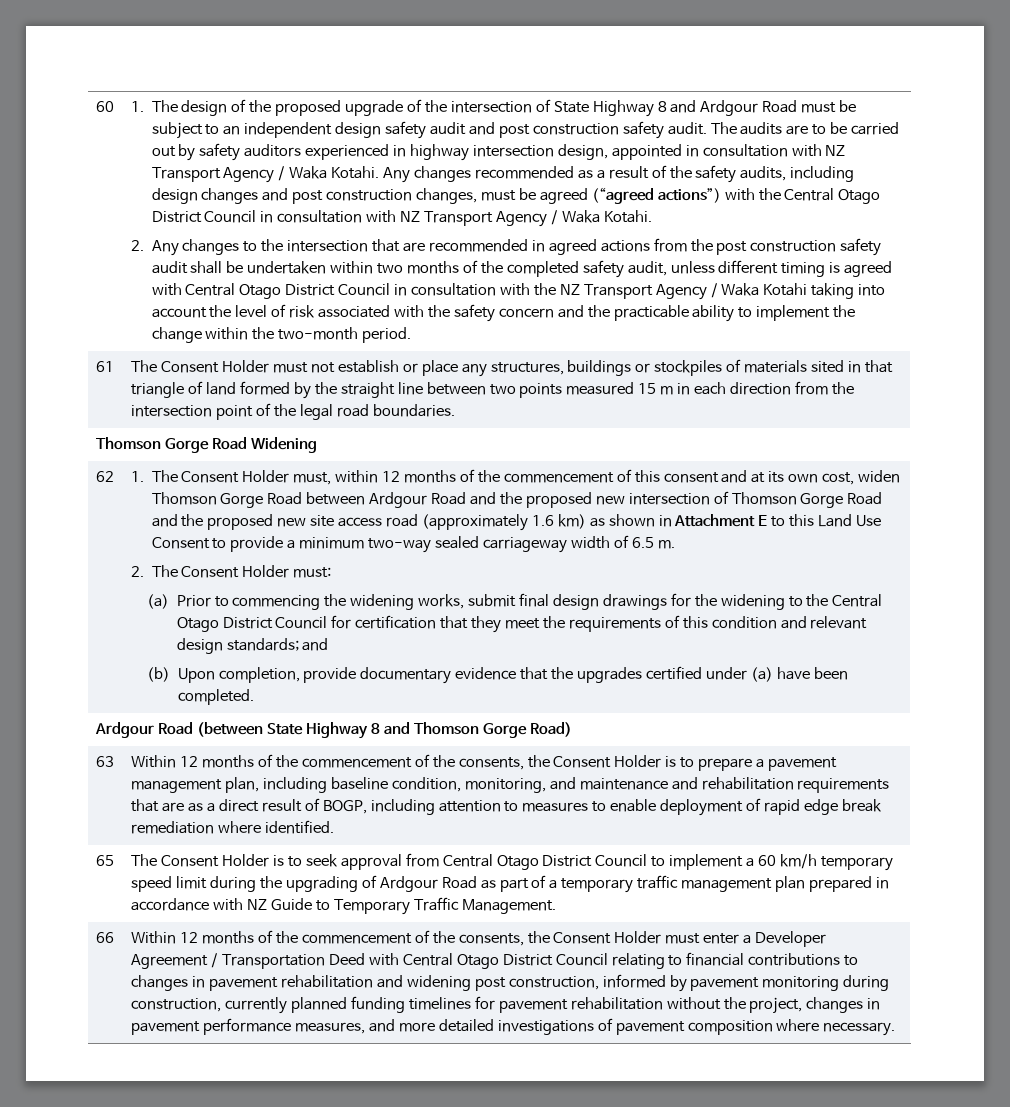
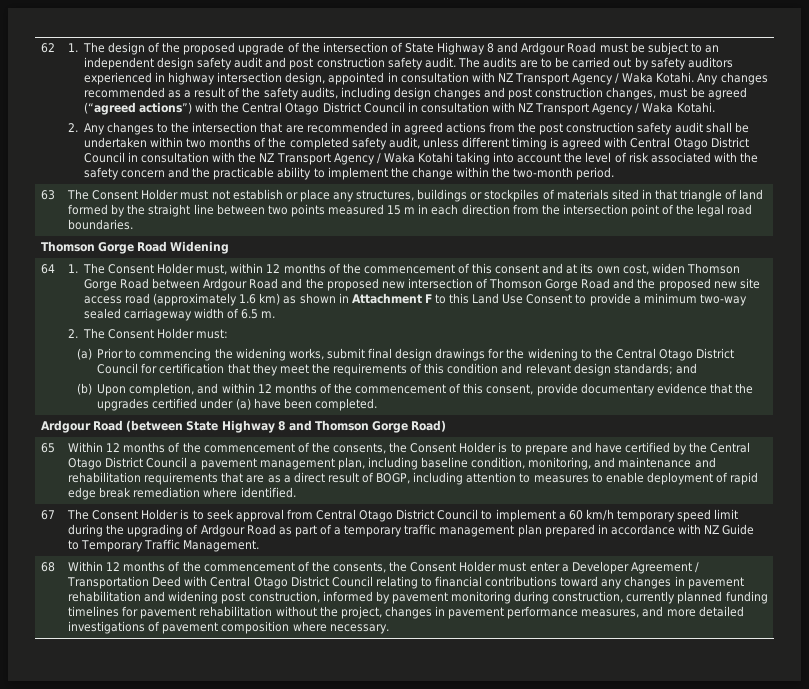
[96,101,115,112] 60 -> [41,43,56,53] 62
[96,361,115,372] 61 -> [41,190,56,200] 63
[96,471,115,482] 62 -> [41,264,56,274] 64
[758,515,768,526] E -> [424,294,432,303] F
(300, 675) none -> [197,383,534,395] and within 12 months of the commencement of this consent,
[96,756,115,767] 63 -> [41,443,56,453] 65
(753, 764) none -> [570,442,751,455] [68,457,188,470] and have certified by the Central Otago District Council
[96,855,115,866] 65 -> [41,510,56,520] 67
[96,932,115,943] 66 -> [41,562,56,572] 68
[844,955,859,966] to -> [560,576,623,589] toward any

